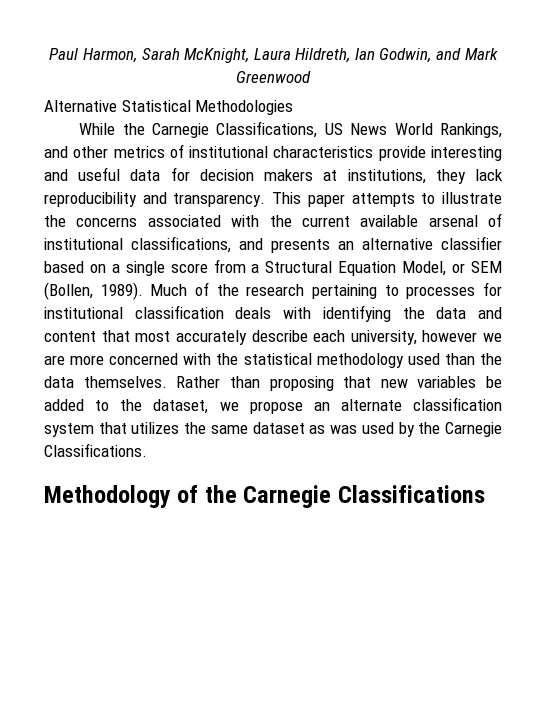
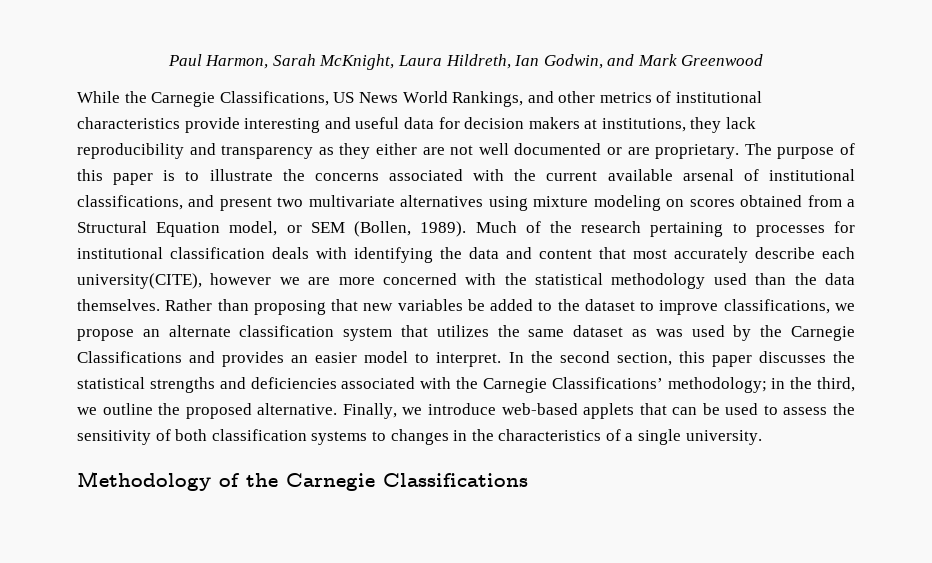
[44,100,294,115] // Alternative Statistical Methodologies -> (764, 60) none
[173,192,415,207] transparency. This paper attempts -> [221,143,856,159] [77,169,176,185] transparency as they either are not well documented or are proprietary. The purpose of this paper is
[271,236,502,253] [44,261,208,276] presents an alternative classifier based on a single score -> [219,195,803,211] present two multivariate alternatives using mixture modeling on scores obtained
[402,261,447,276] Model, -> [229,221,278,236] model,
[350,330,417,345] university, -> [77,273,202,289] university(CITE),
[153,399,209,414] dataset, -> [584,299,830,315] dataset to improve classifications,
[44,443,147,457] Classifications. -> [77,351,856,367] [77,377,855,393] [77,403,855,419] [77,429,762,445] Classifications and provides an easier model to interpret. In the second section, this paper discusses the statistical strengths and deficiencies associated with the Carnegie Classifications’ methodology; in the third, we outline the proposed alternative. Finally, we introduce web-based applets that can be used to assess the sensitivity of both classification systems to changes in the characteristics of a single university.

